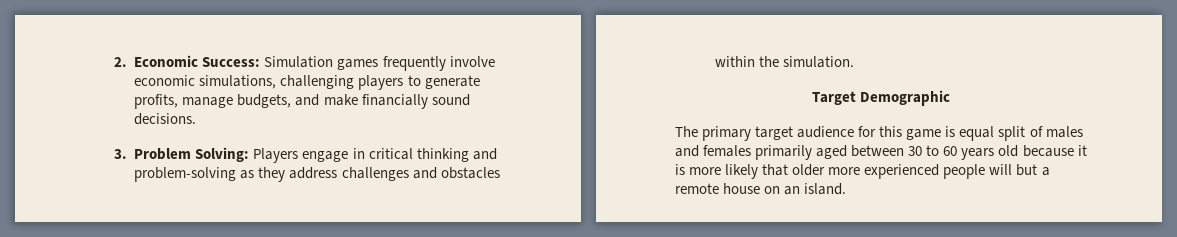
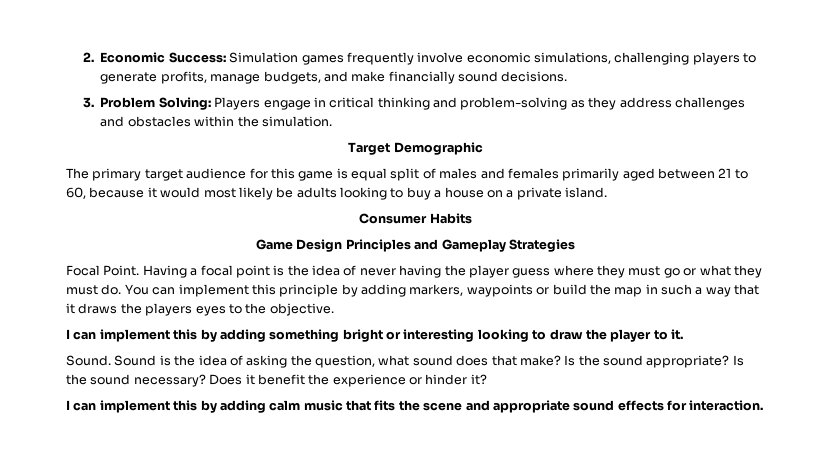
[908,145,1087,160] [675,164,1050,179] [675,183,847,195] 30 to 60 years old because it is more likely that older more experienced people will but a remote house on an island. -> [718,168,748,179] [66,187,607,200] [359,213,472,224] [256,239,575,252] [66,265,762,278] [66,284,760,297] [66,303,334,316] [66,329,683,342] [66,355,744,368] [66,374,487,387] [66,400,764,413] 21 to 60, because it would most likely be adults looking to buy a house on a private island. // Consumer Habits // Game Design Principles and Gameplay Strategies // Focal Point. Having a focal point is the idea of never having the player guess where they must go or what they must do. You can implement this principle by adding markers, waypoints or build the map in such a way that it draws the players eyes to the objective. // I can implement this by adding something bright or interesting looking to draw the player to it. // Sound. Sound is the idea of asking the question, what sound does that make? Is the sound appropriate? Is the sound necessary? Does it benefit the experience or hinder it? // I can implement this by adding calm music that fits the scene and appropriate sound effects for interaction.

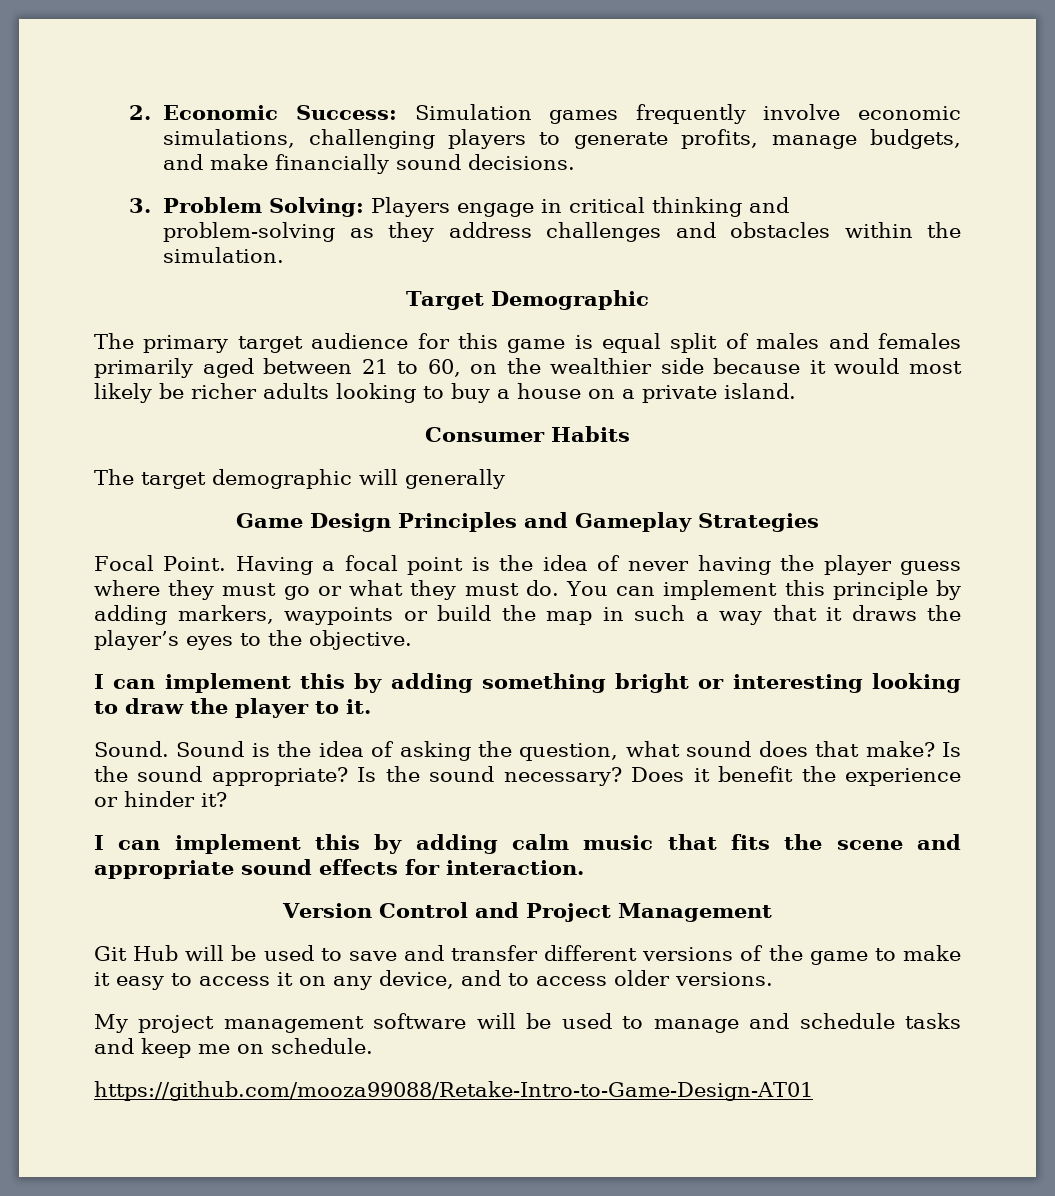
(86, 193) none -> [470,358,704,374] on the wealthier side
(294, 192) none -> [191,383,257,399] richer
(472, 218) none -> [94,469,505,489] // The target demographic will generally
[145,303,193,316] players -> [94,630,179,650] player’s
(764, 405) none -> [282,902,772,922] [94,945,961,965] [94,970,773,990] [94,1013,962,1033] [94,1038,373,1058] [94,1081,813,1101] // Version Control and Project Management // Git Hub will be used to save and transfer different versions of the game to make it easy to access it on any device, and to access older versions. // My project management software will be used to manage and schedule tasks and keep me on schedule. // https://github.com/mooza99088/Retake-Intro-to-Game-Design-AT01

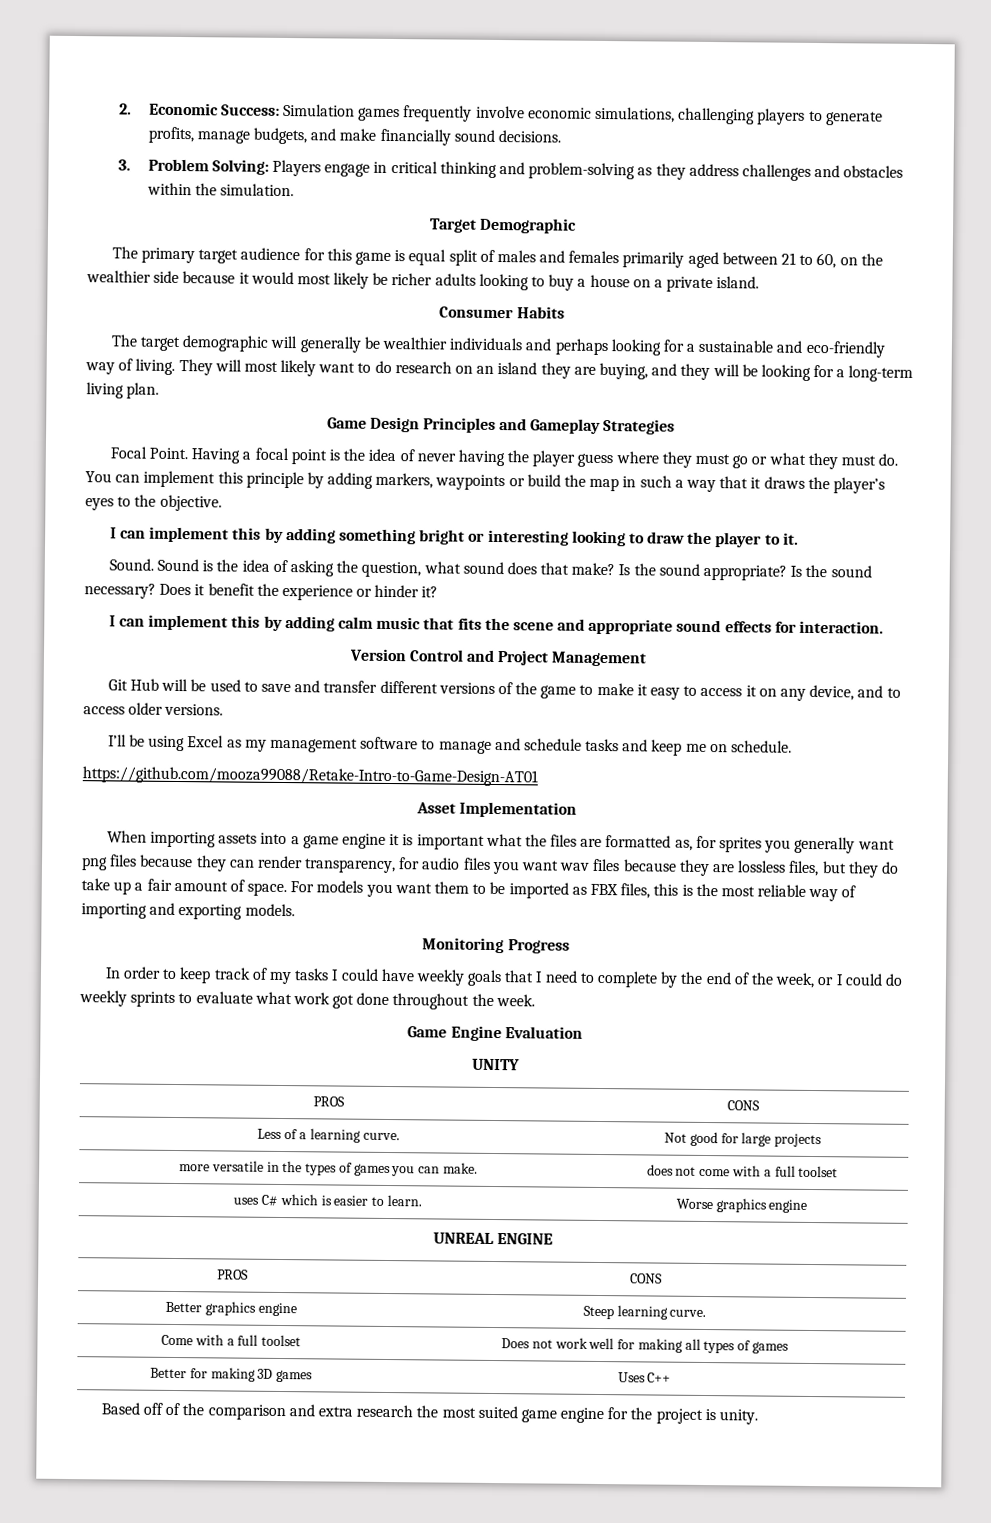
(505, 479) none -> [363,336,885,358] [85,358,914,382] [86,382,160,399] be wealthier individuals and perhaps looking for a sustainable and eco-friendly way of living. They will most likely want to do research on an island they are buying, and they will be looking for a long-term living plan.
[94,1013,612,1033] My project management software will be used -> [107,734,419,753] I’ll be using Excel as my management software
(813, 1091) none -> [415,801,578,818] [106,830,895,854] [81,854,899,878] [81,878,857,902] [81,902,295,920] [422,937,570,954] [104,966,903,989] [79,990,535,1010] [407,1025,583,1042] [471,1058,520,1071] [313,1096,345,1107] [726,1100,760,1111] [257,1128,400,1143] [663,1131,823,1148] [178,1160,479,1177] [646,1164,839,1178] [233,1193,422,1207] [675,1198,808,1213] [432,1232,554,1245] [216,1269,249,1280] [629,1273,663,1284] [165,1301,297,1317] [582,1305,707,1320] [160,1334,302,1347] [500,1337,790,1354] [149,1367,314,1383] [617,1372,672,1383] [100,1402,759,1425] // Asset Implementation // When importing assets into a game engine it is important what the files are formatted as, for sprites you generally want png files because they can render transparency, for audio files you want wav files because they are lossless files, but they do take up a fair amount of space. For models you want them to be imported as FBX files, this is the most reliable way of importing and exporting models. // Monitoring Progress // In order to keep track of my tasks I could have weekly goals that I need to complete by the end of the week, or I could do weekly sprints to evaluate what work got done throughout the week. // Game Engine Evaluation // UNITY // PROS | CONS // Less of a learning curve. | Not good for large projects // more versatile in the types of games you can make. | does not come with a full toolset // uses C# which is easier to learn. | Worse graphics engine // UNREAL ENGINE // PROS | CONS // Better graphics engine | Steep learning curve. // Come with a full toolset | Does not work well for making all types of games // Better for making 3D games | Uses C++ // Based off of the comparison and extra research the most suited game engine for the project is unity.

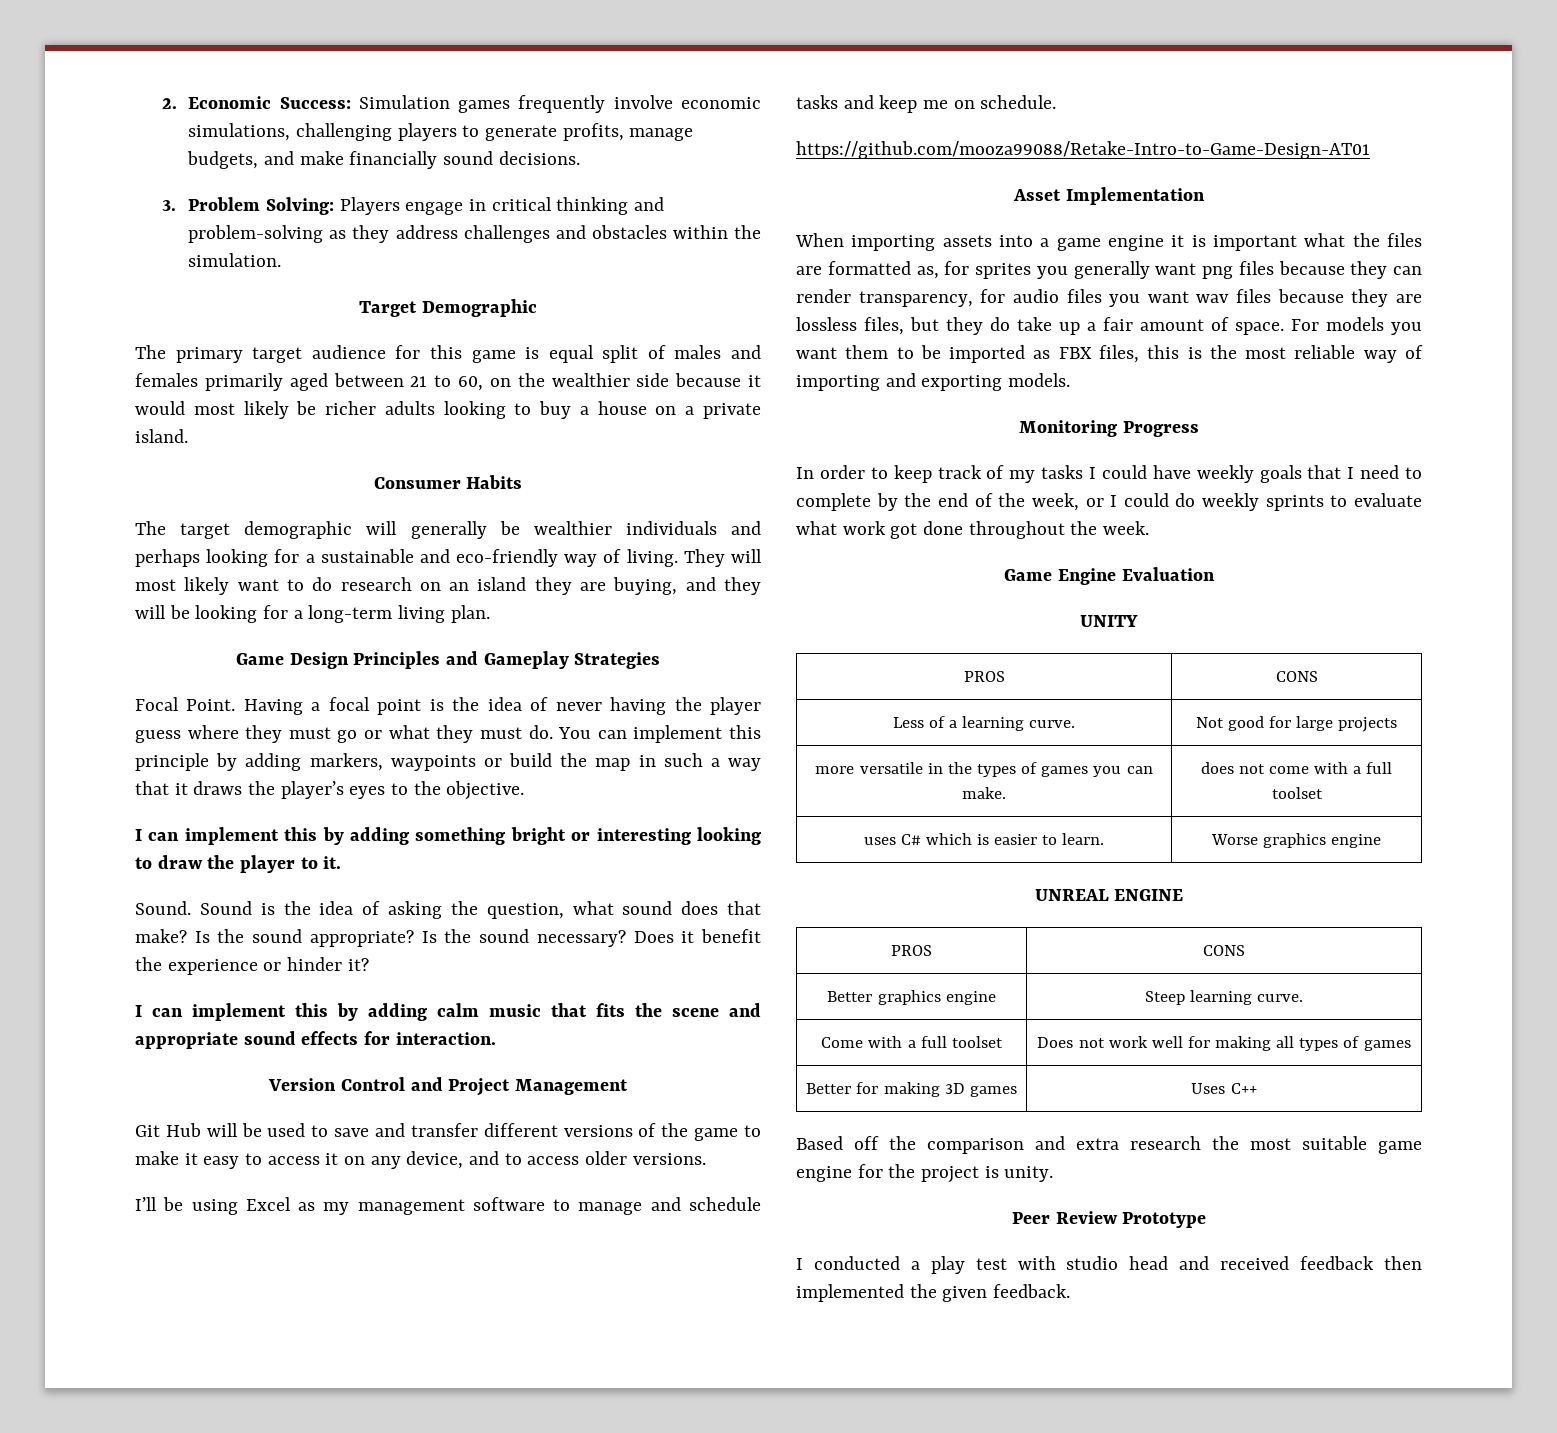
[165,1402,181,1416] of -> (879, 1143) none
[477,1405,518,1419] suited -> [1302,1136,1367,1150] suitable
(759, 1417) none -> [1011,1211,1207,1228] [796,1256,1422,1274] [796,1284,1071,1302] // Peer Review Prototype // I conducted a play test with studio head and received feedback then implemented the given feedback.

